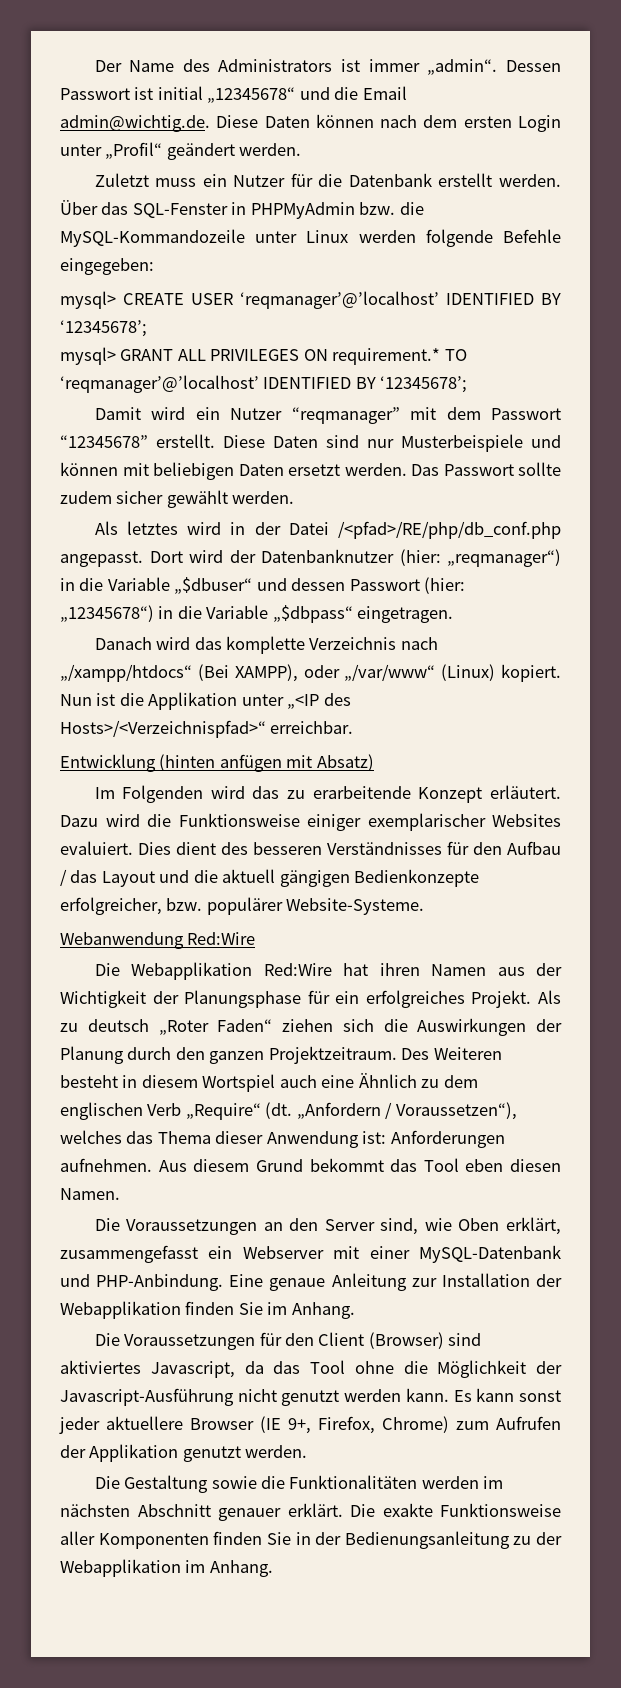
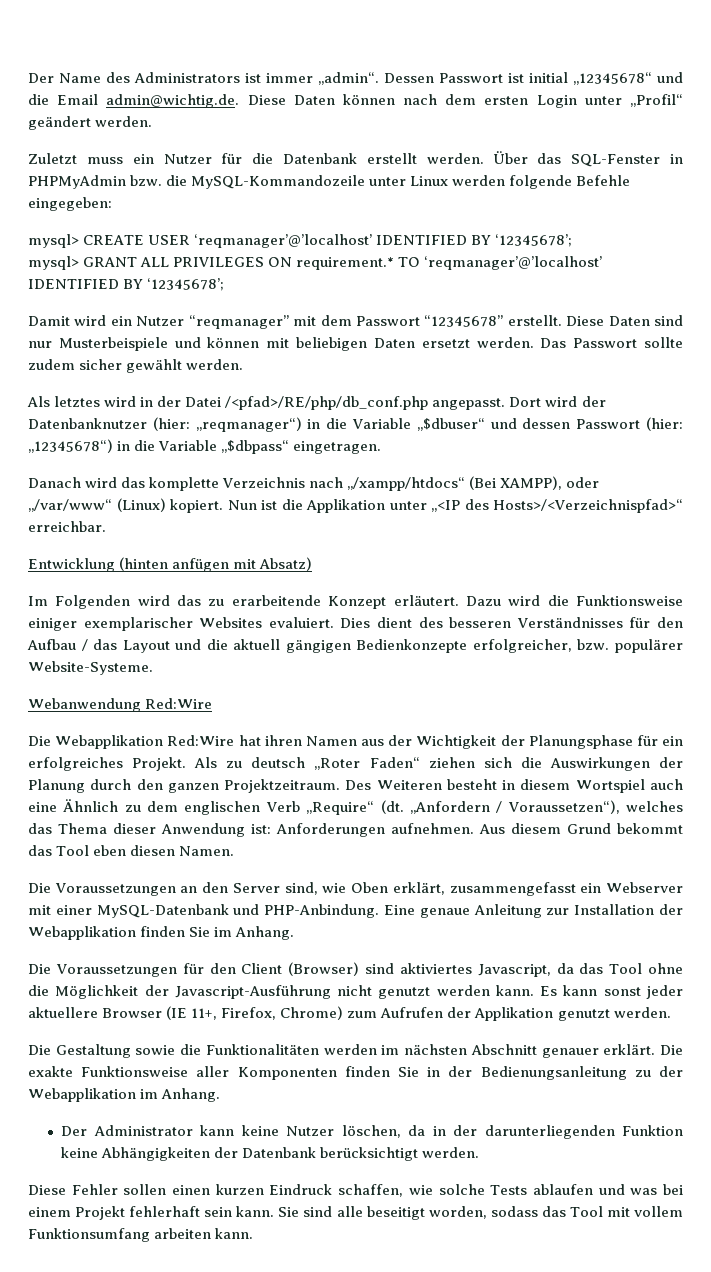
[288,1418,311,1434] 9+, -> [191,1008,218,1020] 11+,
(273, 1568) none -> [61,1125,684,1139] [61,1147,480,1161] [28,1184,684,1197] [28,1206,683,1220] [28,1228,254,1242] // Der Administrator kann keine Nutzer löschen, da in der darunterliegenden Funktion keine Abhängigkeiten der Datenbank berücksichtigt werden. // Diese Fehler sollen einen kurzen Eindruck schaffen, wie solche Tests ablaufen und was bei einem Projekt fehlerhaft sein kann. Sie sind alle beseitigt worden, sodass das Tool mit vollem Funktionsumfang arbeiten kann.

